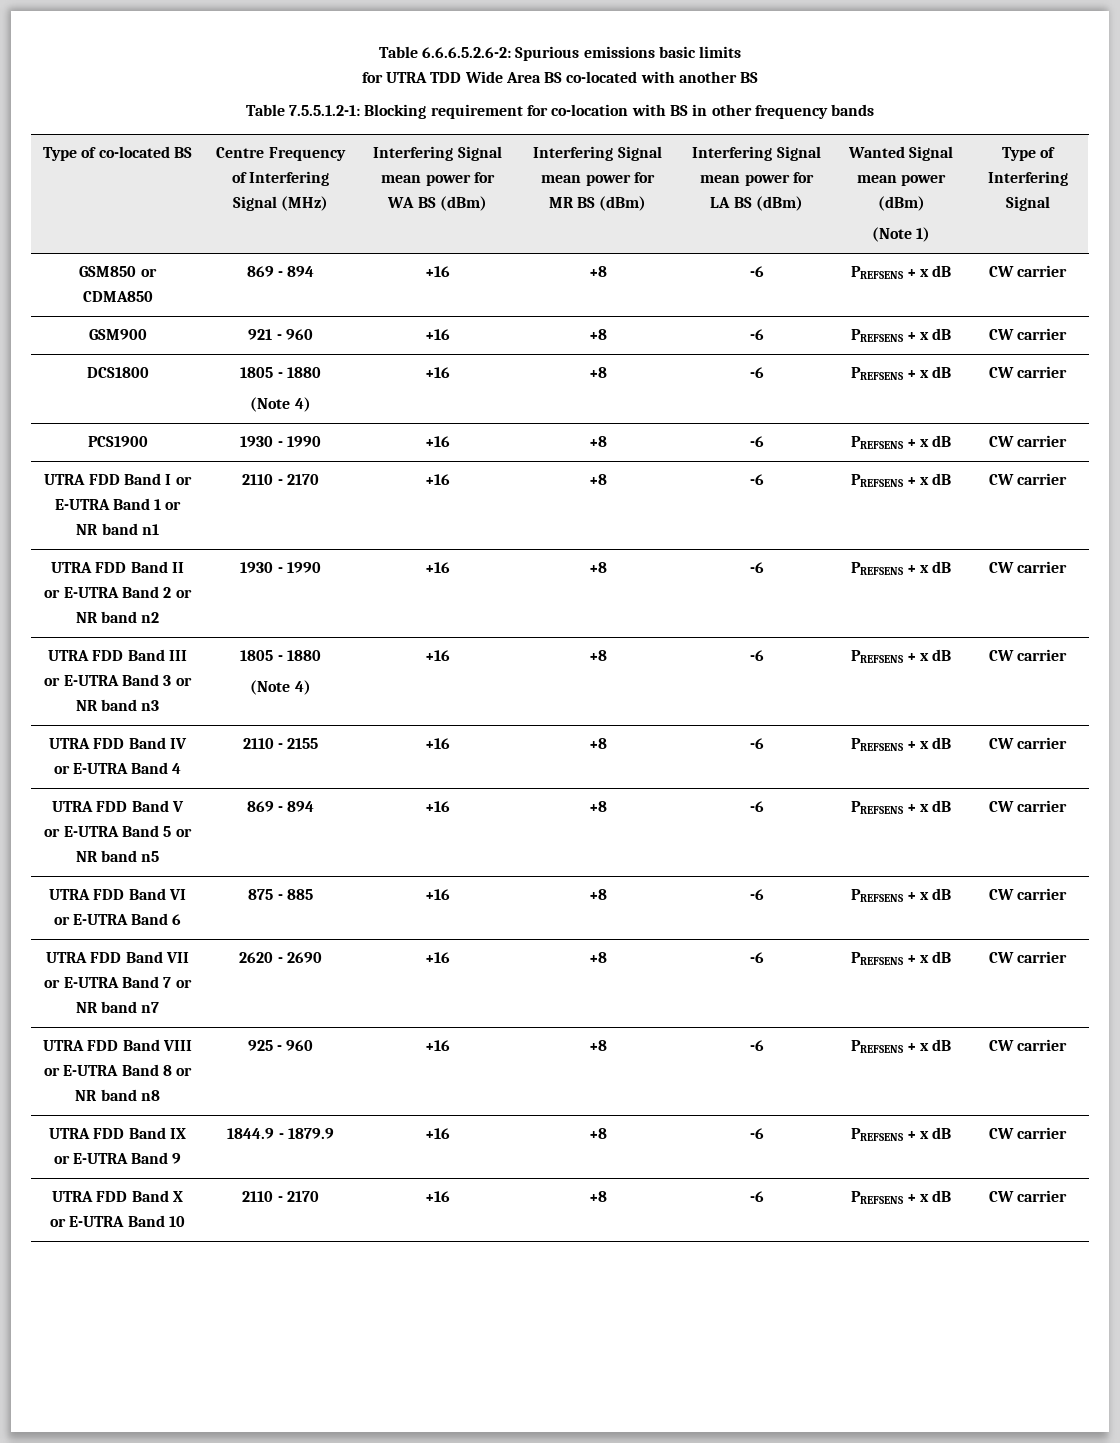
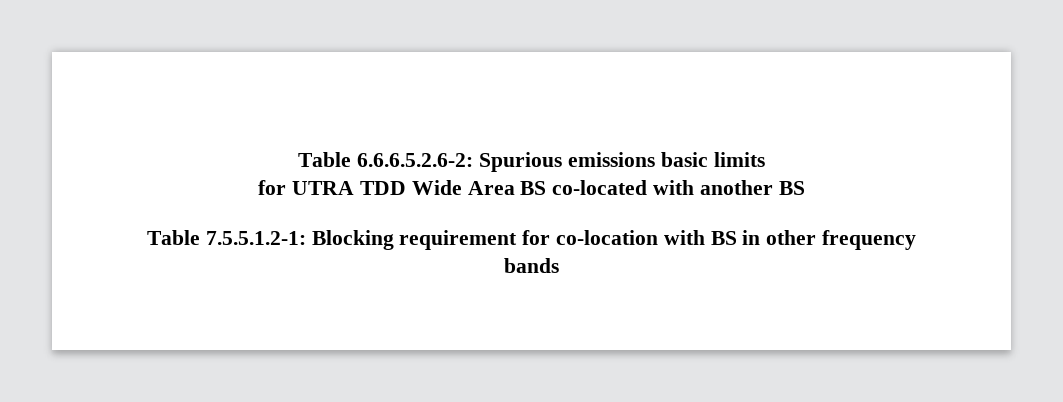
[43,146,192,161] [216,147,346,161] [231,171,330,186] [232,196,329,211] [373,146,502,161] [381,172,495,186] [387,196,487,211] [533,146,662,161] [541,172,655,186] [548,196,647,211] [692,146,821,161] [700,172,814,186] [710,196,803,211] [847,146,954,161] [856,174,947,186] [877,196,925,211] [871,227,931,242] [1001,147,1056,161] [987,171,1068,186] [1005,196,1050,211] [79,266,157,277] [82,291,153,302] [246,266,315,277] [425,266,450,277] [588,266,607,277] [749,266,764,277] [850,265,952,279] [988,265,1068,277] [88,329,147,340] [248,329,313,340] [425,329,450,340] [588,329,607,340] [749,329,764,340] [850,328,952,342] [988,328,1068,340] [86,367,149,378] [240,367,321,378] [250,397,311,412] [425,367,450,378] [588,367,607,378] [749,367,764,378] [850,366,952,380] [988,366,1068,378] [87,436,148,447] [240,436,321,447] [425,436,450,447] [588,436,607,447] [749,436,764,447] [850,435,952,449] [988,435,1068,447] [44,473,192,485] [54,498,182,510] [76,523,159,535] [242,474,319,485] [425,474,450,485] [588,474,607,485] [749,474,764,485] [850,473,952,487] [988,473,1068,485] [51,561,184,573] [44,586,192,598] [75,611,160,623] [240,562,321,573] [425,562,450,573] [588,562,607,573] [749,562,764,573] [850,561,952,575] [988,561,1068,573] [48,649,187,661] [44,674,192,686] [75,699,160,711] [240,650,321,661] [250,680,311,695] [425,650,450,661] [588,650,607,661] [749,650,764,661] [850,649,952,663] [988,649,1068,661] [49,737,187,749] [53,762,182,774] [242,738,319,749] [425,738,450,749] [588,738,607,749] [749,738,764,749] [850,737,952,751] [988,737,1068,749] [52,800,184,812] [44,825,192,837] [75,850,160,862] [246,801,315,812] [425,801,450,812] [588,801,607,812] [749,801,764,812] [850,800,952,814] [988,800,1068,812] [49,888,186,900] [53,913,182,925] [248,889,313,900] [425,889,450,900] [588,889,607,900] [749,889,764,900] [850,888,952,902] [988,888,1068,900] [46,951,189,963] [44,976,192,988] [75,1001,160,1013] [239,952,322,963] [425,952,450,963] [588,952,607,963] [749,952,764,963] [850,951,952,965] [988,951,1068,963] [43,1039,192,1051] [43,1064,193,1076] [75,1089,160,1101] [247,1040,314,1051] [425,1040,450,1051] [588,1040,607,1051] [749,1040,764,1051] [850,1039,952,1053] [988,1039,1068,1051] [49,1127,186,1139] [53,1152,182,1164] [227,1128,334,1139] [425,1128,450,1139] [588,1128,607,1139] [749,1128,764,1139] [850,1127,952,1141] [988,1127,1068,1139] [52,1190,183,1202] [50,1215,185,1227] [242,1191,319,1202] [425,1191,450,1202] [588,1191,607,1202] [749,1191,764,1202] [850,1190,952,1204] [988,1190,1068,1202] // Type of co-located BS | Centre Frequency of Interfering Signal (MHz) | Interfering Signal mean power for WA BS (dBm) | Interfering Signal mean power for MR BS (dBm) | Interfering Signal mean power for LA BS (dBm) | Wanted Signal mean power (dBm) // (Note 1) | Type of Interfering Signal // GSM850 or CDMA850 | 869 - 894 | +16 | +8 | -6 | PREFSENS + x dB | CW carrier // GSM900 | 921 - 960 | +16 | +8 | -6 | PREFSENS + x dB | CW carrier // DCS1800 | 1805 - 1880 // (Note 4) | +16 | +8 | -6 | PREFSENS + x dB | CW carrier // PCS1900 | 1930 - 1990 | +16 | +8 | -6 | PREFSENS + x dB | CW carrier // UTRA FDD Band I or E-UTRA Band 1 or NR band n1 | 2110 - 2170 | +16 | +8 | -6 | PREFSENS + x dB | CW carrier // UTRA FDD Band II or E-UTRA Band 2 or NR band n2 | 1930 - 1990 | +16 | +8 | -6 | PREFSENS + x dB | CW carrier // UTRA FDD Band III or E-UTRA Band 3 or NR band n3 | 1805 - 1880 // (Note 4) | +16 | +8 | -6 | PREFSENS + x dB | CW carrier // UTRA FDD Band IV or E-UTRA Band 4 | 2110 - 2155 | +16 | +8 | -6 | PREFSENS + x dB | CW carrier // UTRA FDD Band V or E-UTRA Band 5 or NR band n5 | 869 - 894 | +16 | +8 | -6 | PREFSENS + x dB | CW carrier // UTRA FDD Band VI or E-UTRA Band 6 | 875 - 885 | +16 | +8 | -6 | PREFSENS + x dB | CW carrier // UTRA FDD Band VII or E-UTRA Band 7 or NR band n7 | 2620 - 2690 | +16 | +8 | -6 | PREFSENS + x dB | CW carrier // UTRA FDD Band VIII or E-UTRA Band 8 or NR band n8 | 925 - 960 | +16 | +8 | -6 | PREFSENS + x dB | CW carrier // UTRA FDD Band IX or E-UTRA Band 9 | 1844.9 - 1879.9 | +16 | +8 | -6 | PREFSENS + x dB | CW carrier // UTRA FDD Band X or E-UTRA Band 10 | 2110 - 2170 | +16 | +8 | -6 | PREFSENS + x dB | CW carrier -> (559, 265) none

